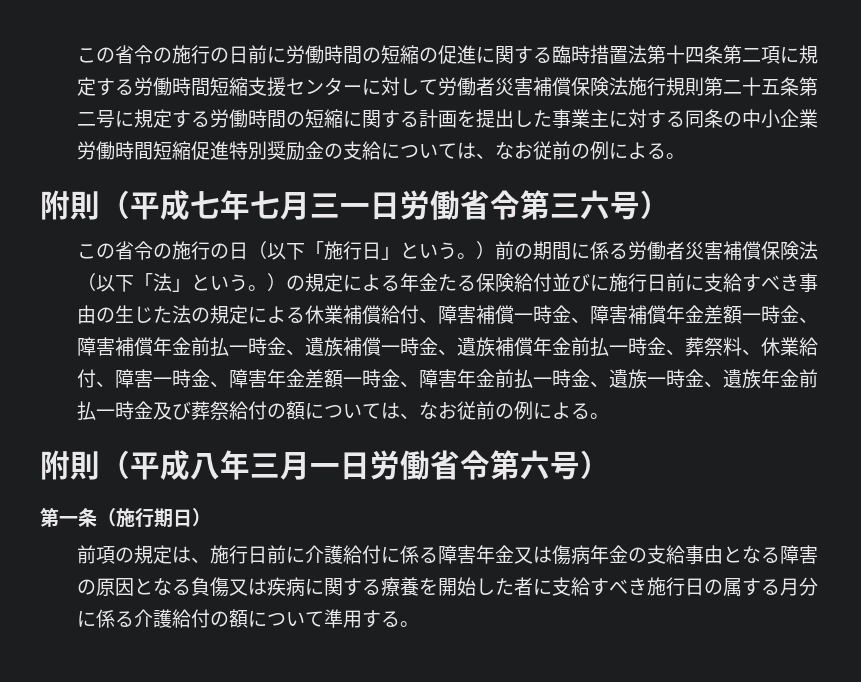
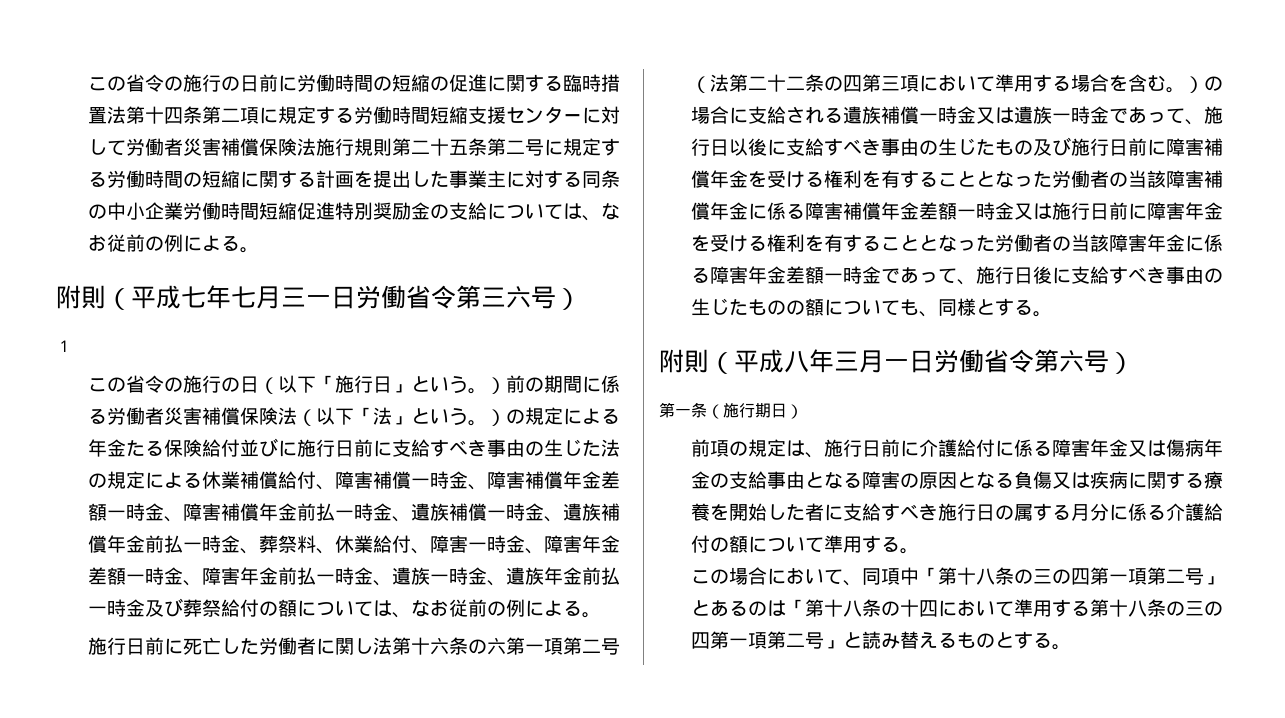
(670, 204) none -> [56,340,72,352] // １
(610, 416) none -> [87,637,620,655] [690,74,1223,93] [690,106,1223,125] [690,137,1223,156] [690,170,1223,188] [690,202,1223,220] [690,234,1223,252] [690,266,1223,285] [690,298,1052,317] // 施行日前に死亡した労働者に関し法第十六条の六第一項第二号（法第二十二条の四第三項において準用する場合を含む。）の場合に支給される遺族補償一時金又は遺族一時金であって、施行日以後に支給すべき事由の生じたもの及び施行日前に障害補償年金を受ける権利を有することとなった労働者の当該障害補償年金に係る障害補償年金差額一時金又は施行日前に障害年金を受ける権利を有することとなった労働者の当該障害年金に係る障害年金差額一時金であって、施行日後に支給すべき事由の生じたものの額についても、同様とする。
(420, 624) none -> [690,567,1223,586] [690,599,1223,617] [690,631,1071,650] // この場合において、同項中「第十八条の三の四第一項第二号」とあるのは「第十八条の十四において準用する第十八条の三の四第一項第二号」と読み替えるものとする。

